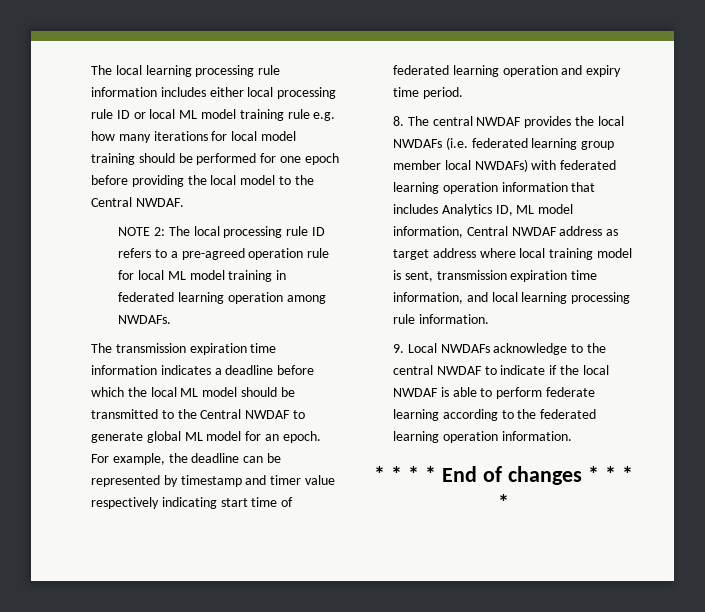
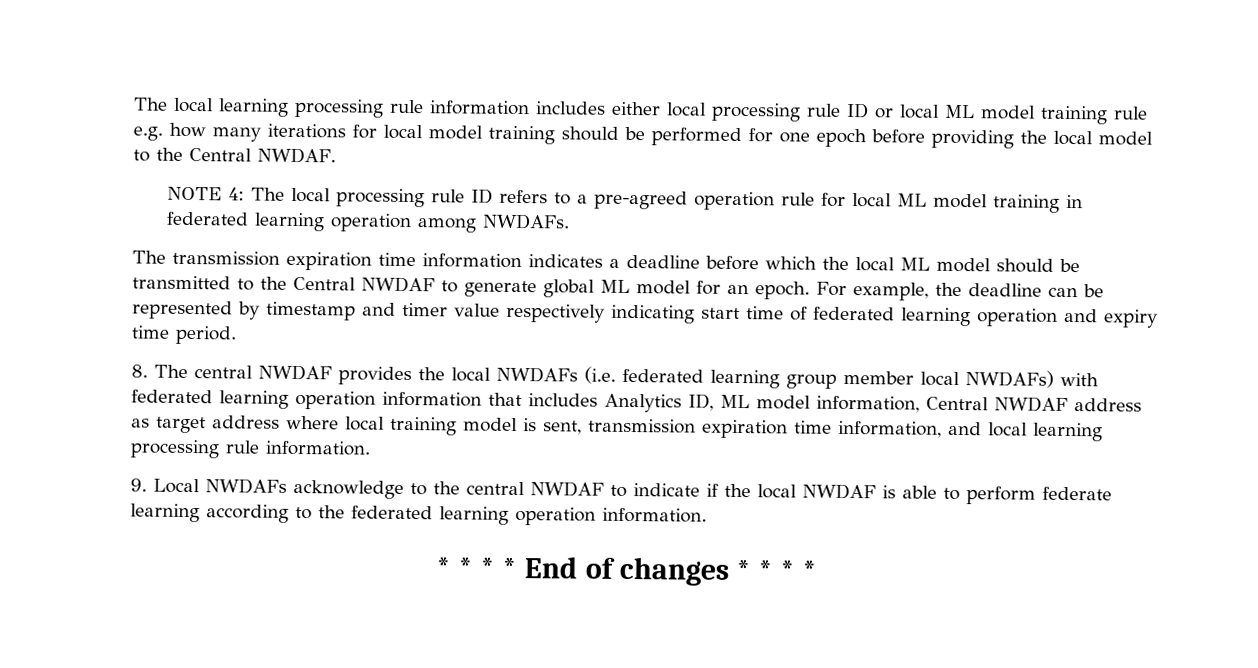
[153,227,165,236] 2: -> [227,187,245,201] 4:

